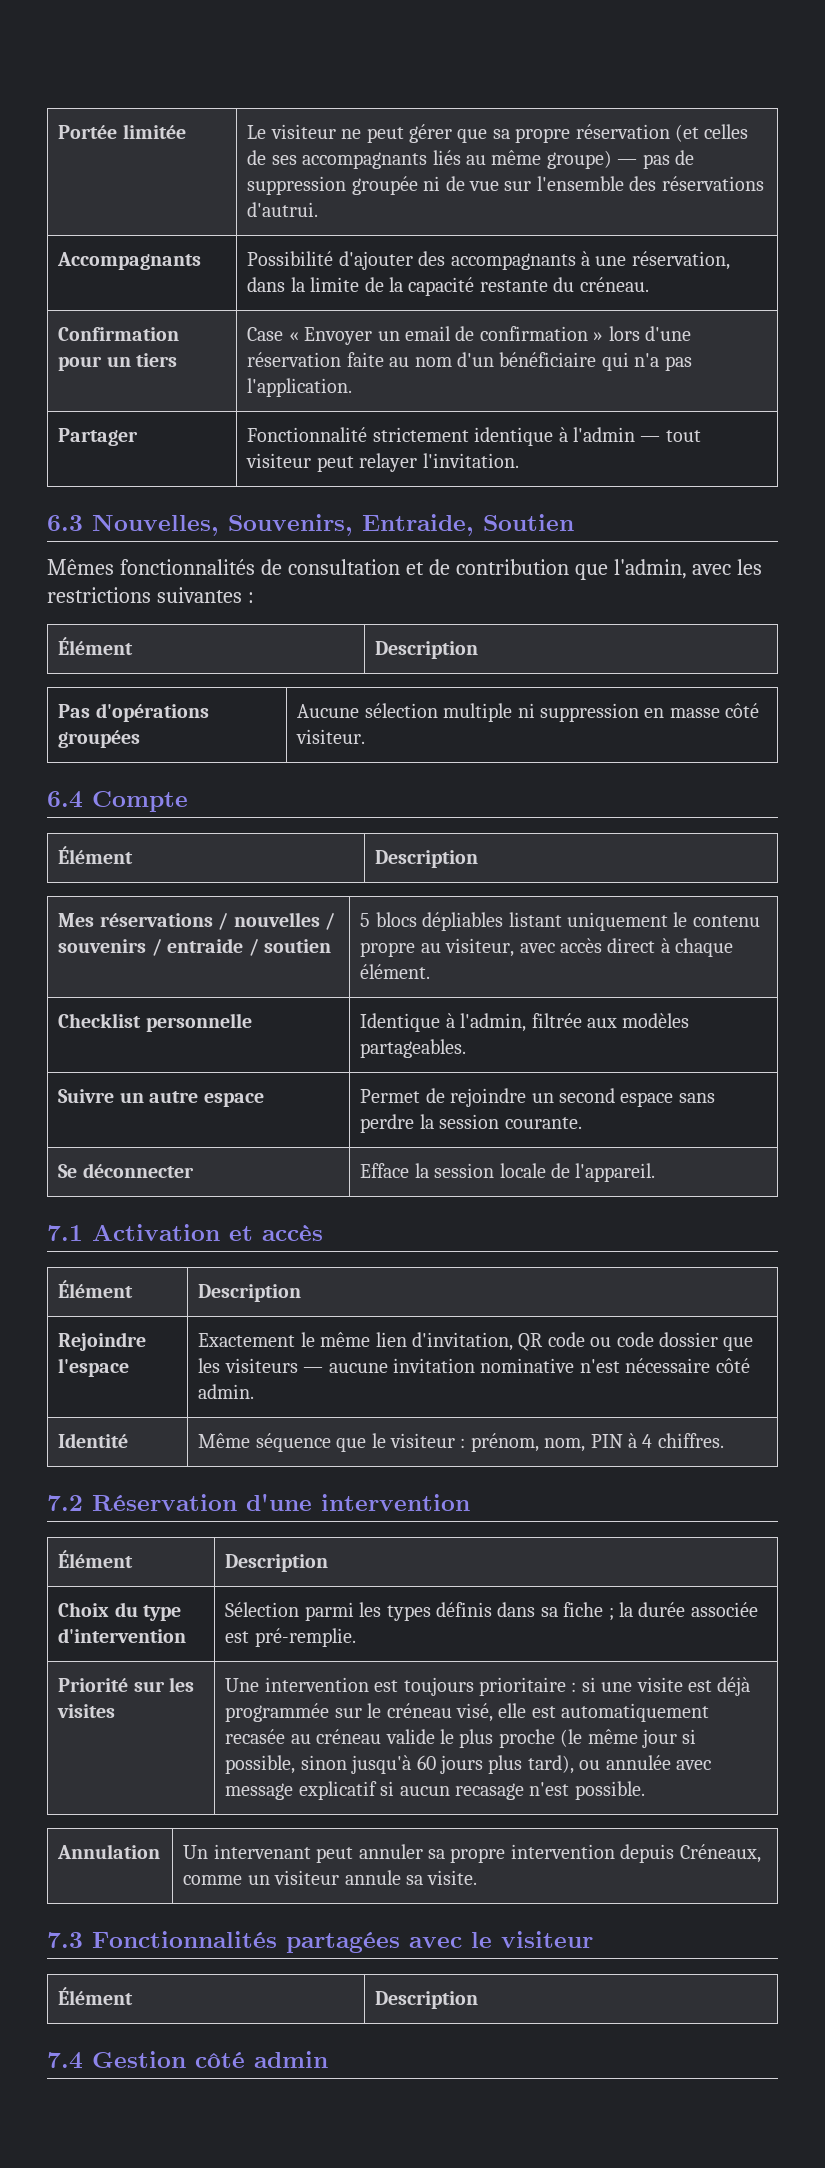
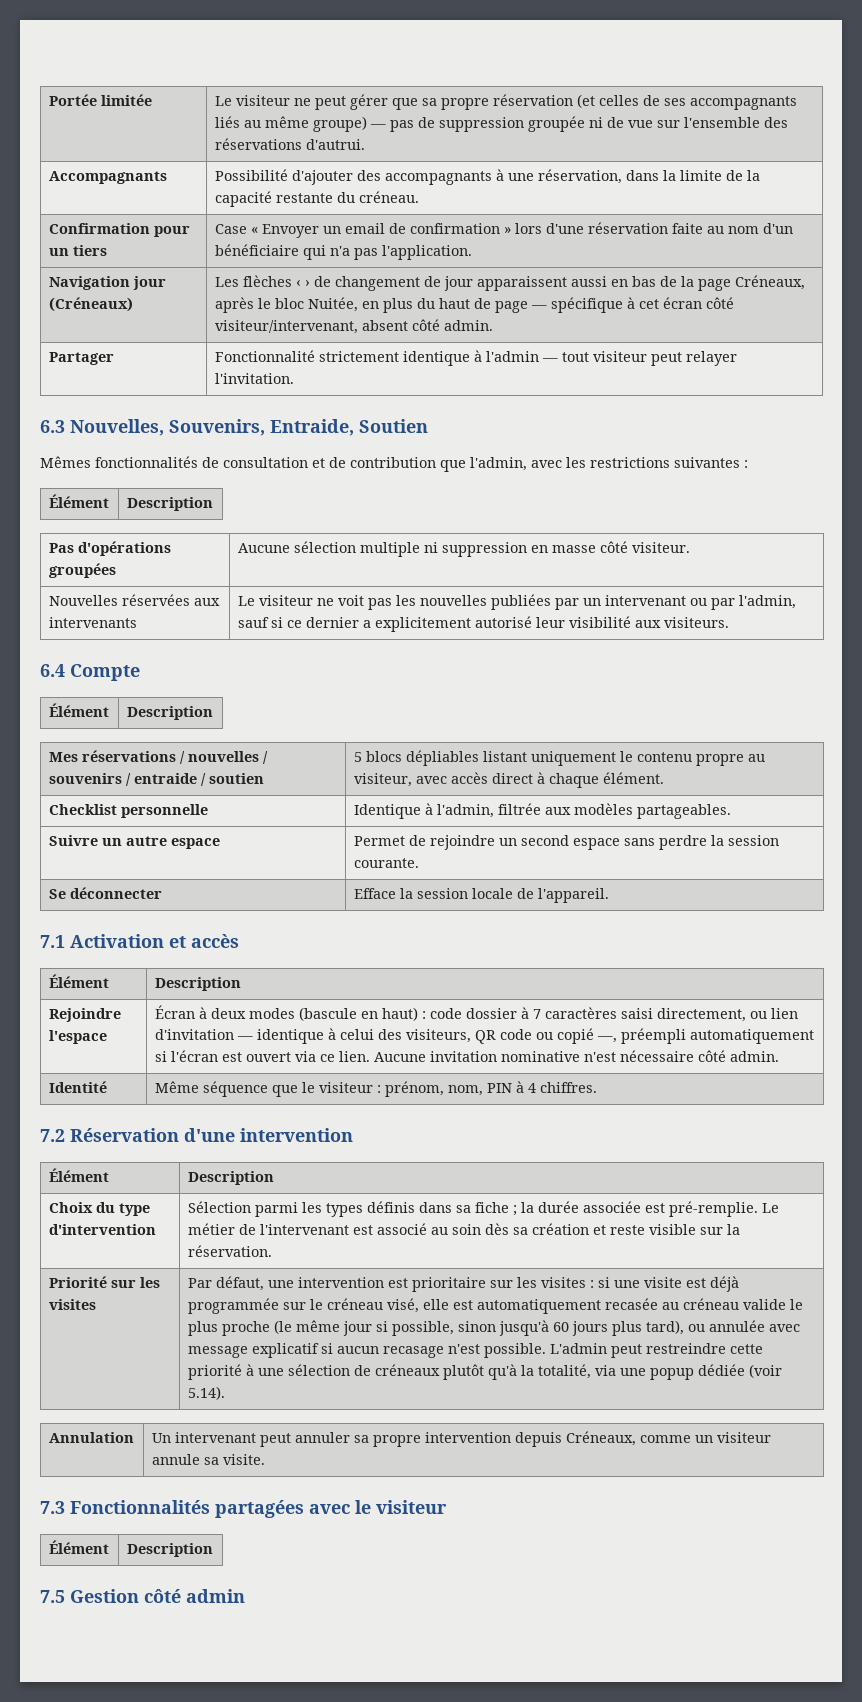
(353, 387) none -> [48,276,166,290] [48,297,133,312] [214,275,805,291] [214,297,734,313] [214,319,493,334] // Navigation jour (Créneaux) | Les flèches ‹ › de changement de jour apparaissent aussi en bas de la page Créneaux, après le bloc Nuitée, en plus du haut de page — spécifique à cet écran côté visiteur/intervenant, absent côté admin.
(366, 736) none -> [48,594,220,606] [48,617,137,628] [237,594,796,610] [237,616,729,632] // Nouvelles réservées aux intervenants | Le visiteur ne voit pas les nouvelles publiées par un intervenant ou par l'admin, sauf si ce dernier a explicitement autorisé leur visibilité aux visiteurs.
[198,1332,754,1351] [198,1358,388,1373] Exactement le même lien d'invitation, QR code ou code dossier que les visiteurs — aucune -> [154,1005,798,1022] [154,1028,814,1044] [154,1050,426,1062] Écran à deux modes (bascule en haut) : code dossier à 7 caractères saisi directement, ou lien d'invitation — identique à celui des visiteurs, QR code ou copié —, préempli automatiquement si l'écran est ouvert via ce lien. Aucune
[58,1677,195,1692] [57,1704,116,1718] [225,1677,567,1696] // Priorité sur les visites | Une intervention est toujours prioritaire -> [761,1203,779,1213] [187,1223,740,1235] [187,1245,272,1257] [48,1276,160,1288] [48,1299,96,1310] [187,1276,586,1292] Le métier de l'intervenant est associé au soin dès sa création et reste visible sur la réservation. // Priorité sur les visites | Par défaut, une intervention est prioritaire sur les visites
(645, 1790) none -> [549,1343,763,1358] [187,1364,782,1380] [187,1386,225,1400] L'admin peut restreindre cette priorité à une sélection de créneaux plutôt qu'à la totalité, via une popup dédiée (voir 5.14).
[47,2052,83,2069] 7.4 -> [40,1590,65,1603] 7.5

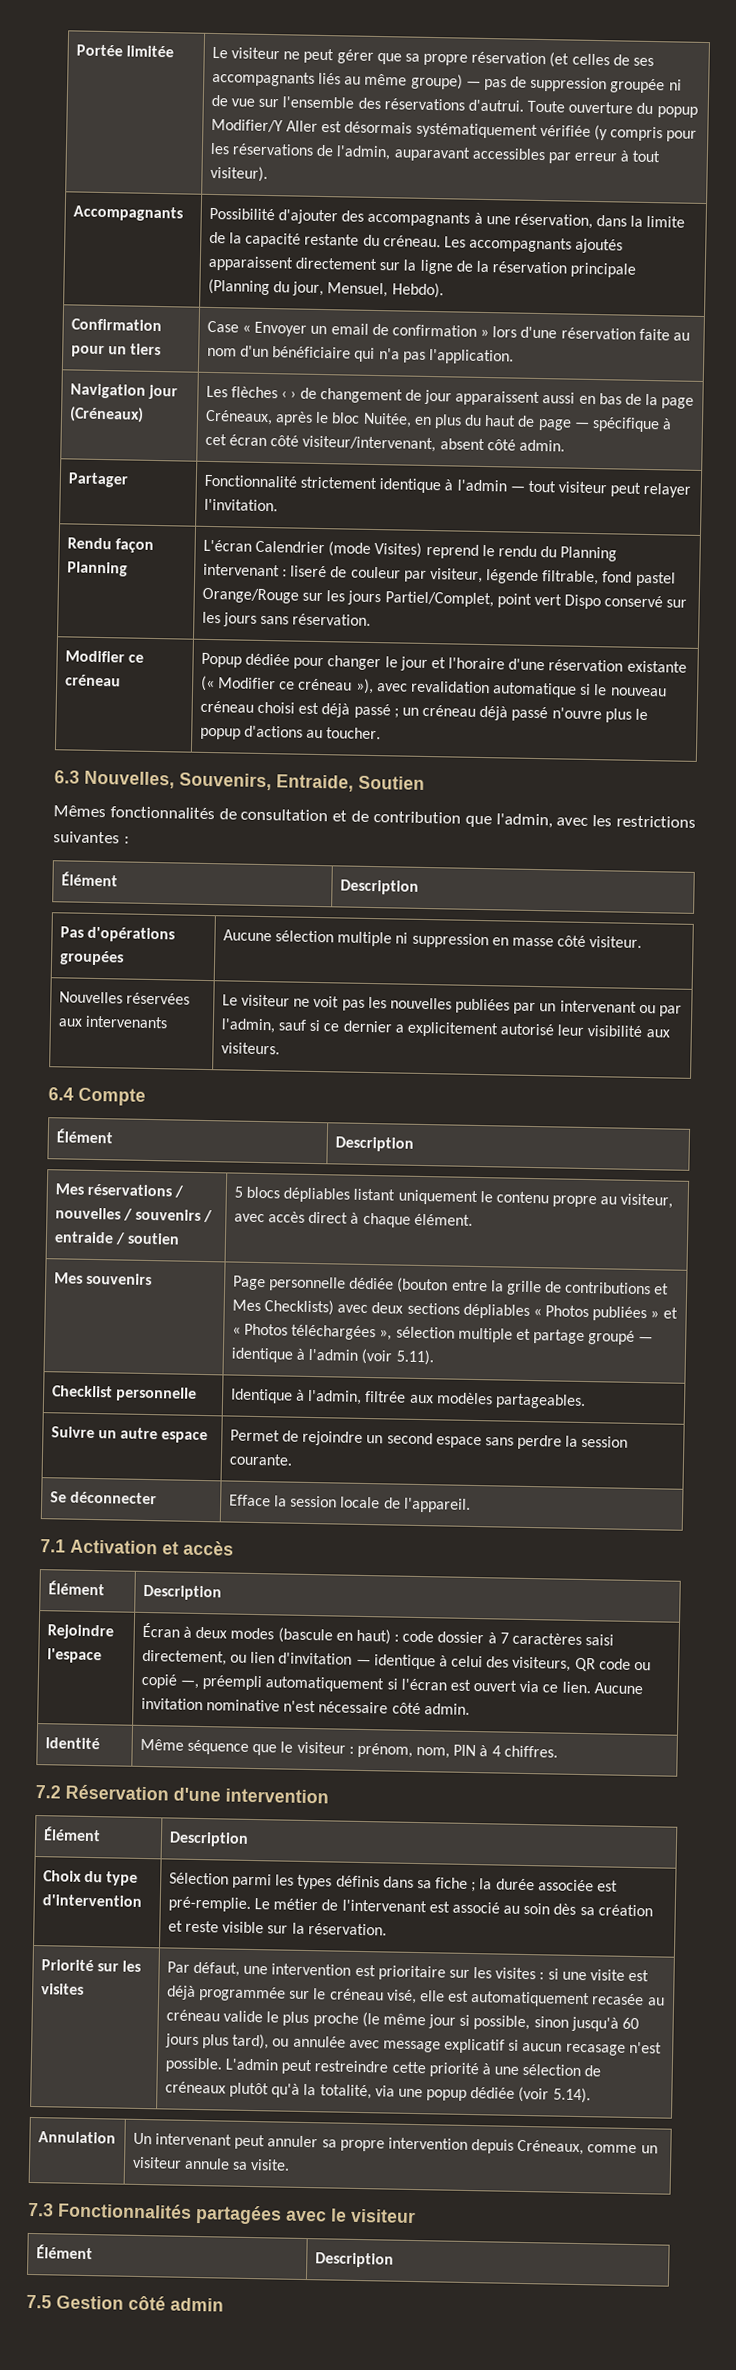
(365, 144) none -> [527,100,698,118] [210,118,698,142] [209,142,661,164] [209,165,268,182] Toute ouverture du popup Modifier/Y Aller est désormais systématiquement vérifiée (y compris pour les réservations de l'admin, auparavant accessibles par erreur à tout visiteur).
(419, 197) none -> [443,236,624,254] [207,255,637,278] [207,278,444,299] Les accompagnants ajoutés apparaissent directement sur la ligne de la réservation principale (Planning du jour, Mensuel, Hebdo).
(294, 378) none -> [66,537,154,553] [66,561,128,577] [202,539,618,562] [202,563,676,587] [201,587,688,610] [201,611,372,627] [64,650,144,663] [64,674,121,687] [200,652,687,673] [200,675,667,698] [199,700,649,723] [199,725,382,740] // Rendu façon Planning | L'écran Calendrier (mode Visites) reprend le rendu du Planning intervenant : liseré de couleur par visiteur, légende filtrable, fond pastel Orange/Rouge sur les jours Partiel/Complet, point vert Dispo conservé sur les jours sans réservation. // Modifier ce créneau | Popup dédiée pour changer le jour et l'horaire d'une réservation existante (« Modifier ce créneau »), avec revalidation automatique si le nouveau créneau choisi est déjà passé ; un créneau déjà passé n'ouvre plus le popup d'actions au toucher.
(664, 778) none -> [53,1272,152,1286] [232,1275,670,1296] [231,1299,678,1322] [231,1323,654,1345] [230,1347,434,1366] // Mes souvenirs | Page personnelle dédiée (bouton entre la grille de contributions et Mes Checklists) avec deux sections dépliables « Photos publiées » et « Photos téléchargées », sélection multiple et partage groupé — identique à l'admin (voir 5.11).

